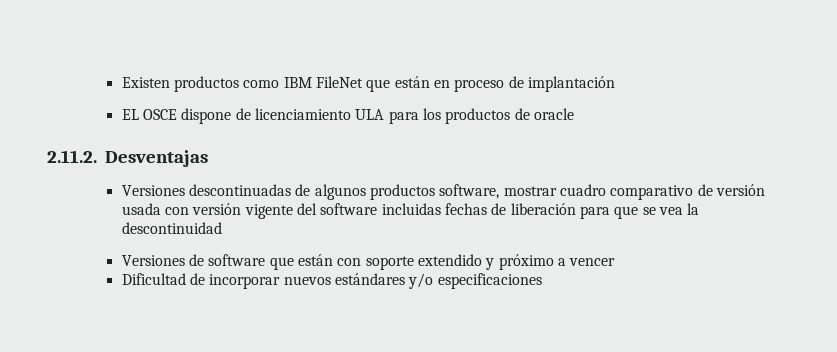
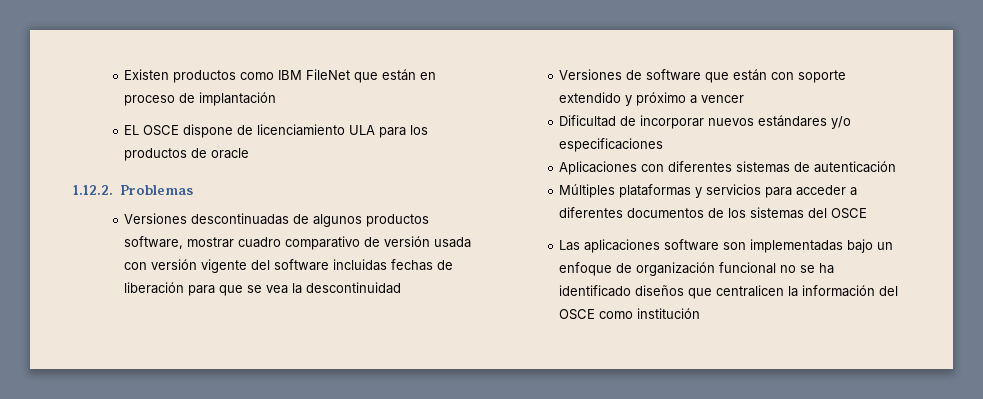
[47,150,208,167] 2.11.2. Desventajas -> [73,185,193,195] 1.12.2. Problemas
(542, 281) none -> [559,161,897,175] [559,184,858,198] [559,207,868,219] [559,239,894,253] [559,262,835,276] [559,285,899,299] [559,308,701,320] // Aplicaciones con diferentes sistemas de autenticación // Múltiples plataformas y servicios para acceder a diferentes documentos de los sistemas del OSCE // Las aplicaciones software son implementadas bajo un enfoque de organización funcional no se ha identificado diseños que centralicen la información del OSCE como institución

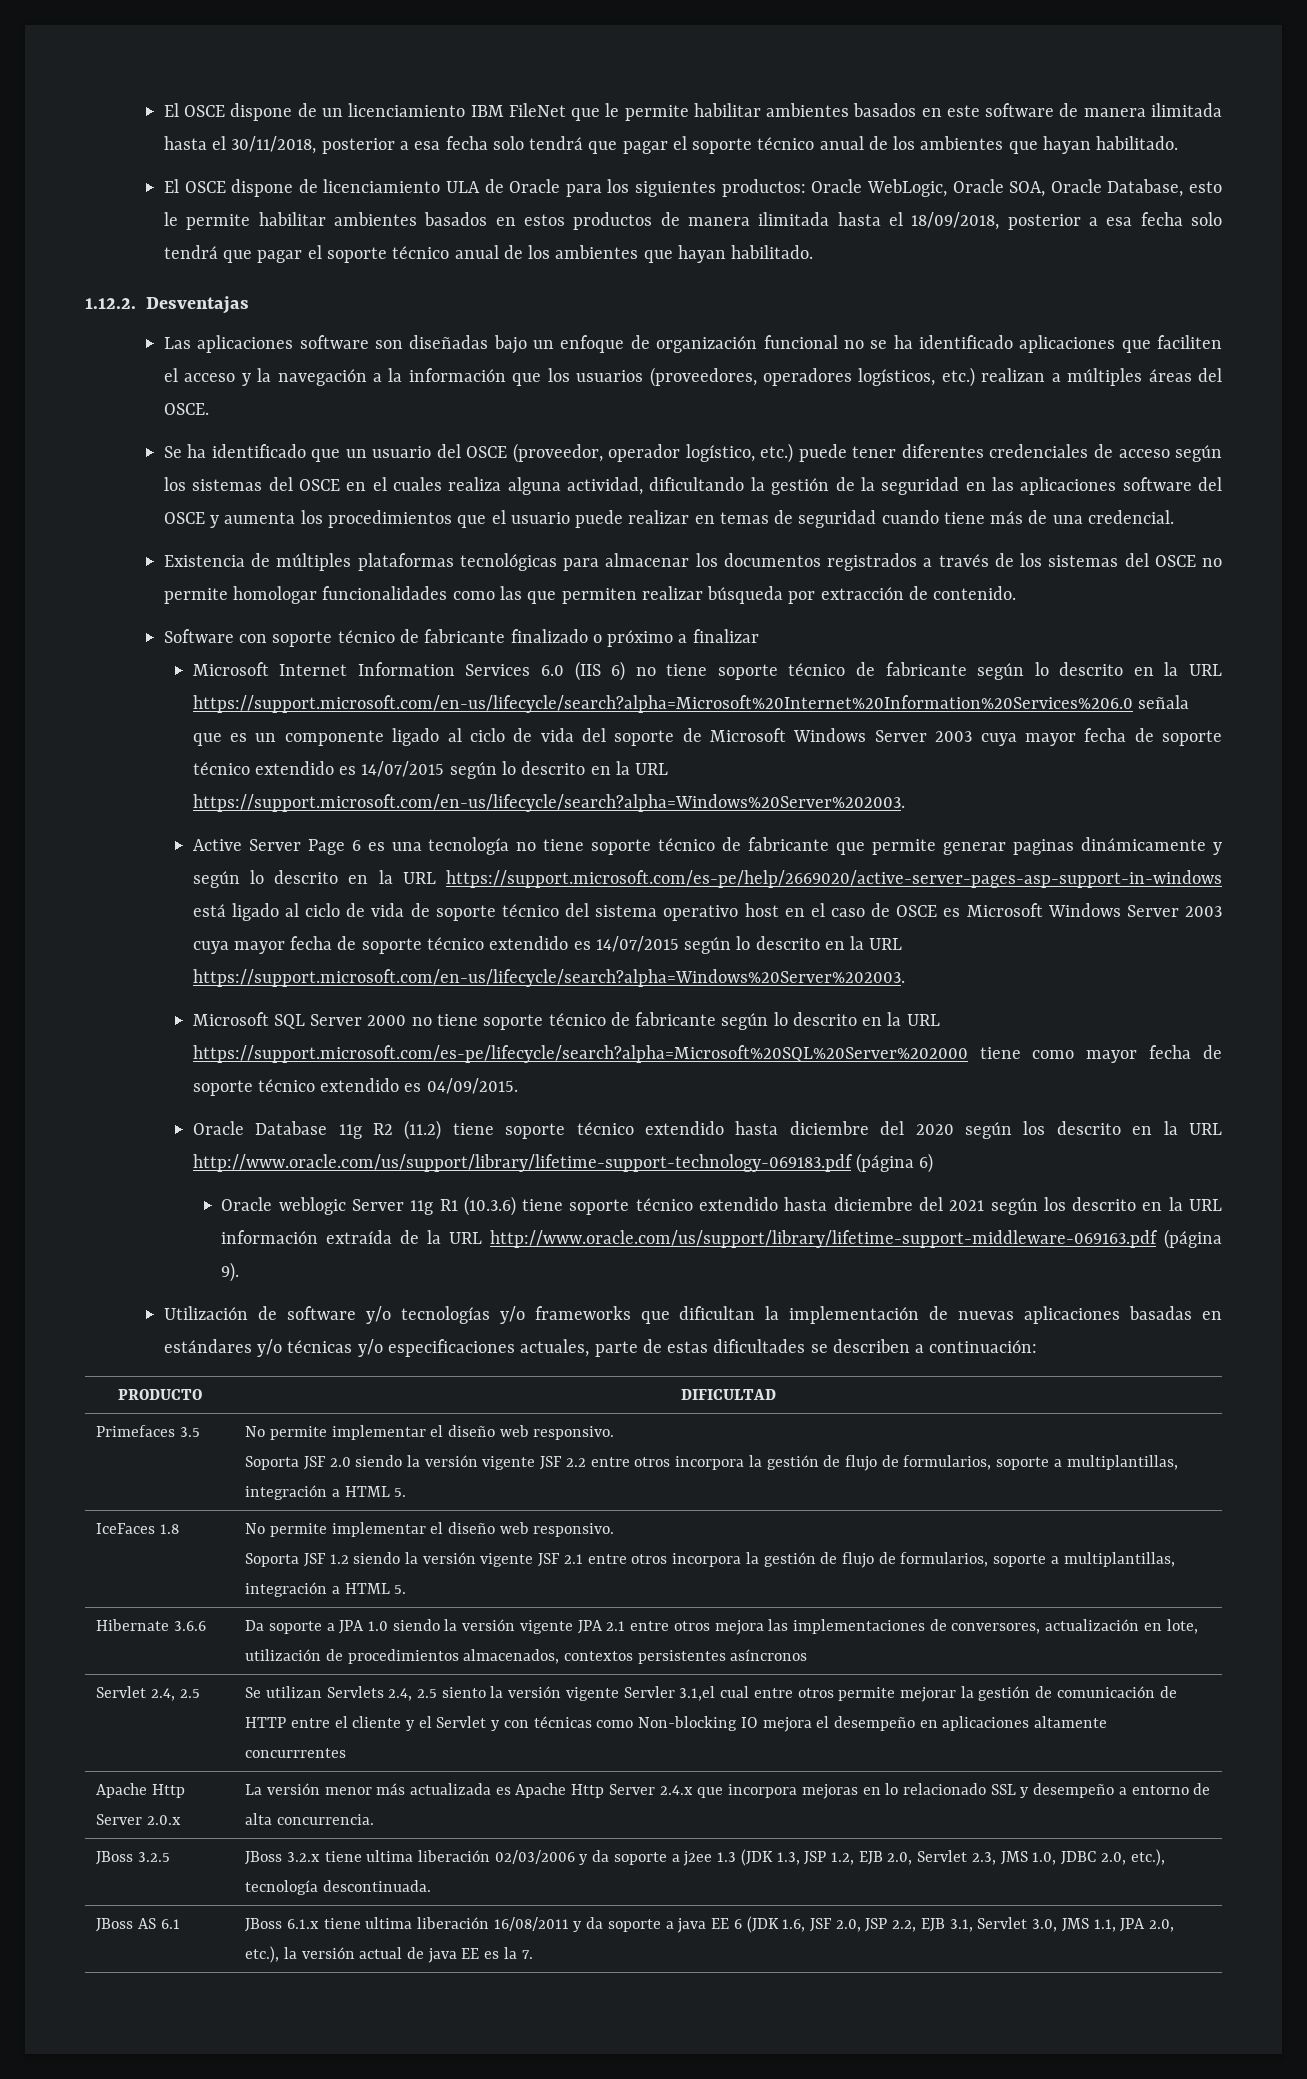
[124,69,437,83] [124,92,277,106] [124,125,140,135] Existen productos como IBM FileNet que están en proceso de implantación // EL -> [163,103,1222,121] [163,136,1179,154] [163,179,179,193] El OSCE dispone de un licenciamiento IBM FileNet que le permite habilitar ambientes basados en este software de manera ilimitada hasta el 30/11/2018, posterior a esa fecha solo tendrá que pagar el soporte técnico anual de los ambientes que hayan habilitado. // El
[379,125,429,138] [124,148,250,161] [73,185,193,195] [124,213,430,227] [124,236,472,250] [124,259,454,273] [124,282,402,296] [559,69,847,83] [559,92,745,106] [559,115,852,129] [559,138,664,152] [559,161,897,175] [559,184,858,198] [559,207,868,219] para los productos de oracle // 1.12.2. Problemas // Versiones descontinuadas de algunos productos software, mostrar cuadro comparativo de versión usada con versión vigente del software incluidas fechas de liberación para que se vea la descontinuidad // Versiones de software que están con soporte extendido y próximo a vencer // Dificultad de incorporar nuevos estándares y/o especificaciones // Aplicaciones con diferentes sistemas de autenticación // Múltiples plataformas y servicios para acceder a diferentes documentos de los sistemas del OSCE -> [484,179,1223,197] [163,212,1222,230] [163,245,814,263] [85,296,249,314] de Oracle para los siguientes productos: Oracle WebLogic, Oracle SOA, Oracle Database, esto le permite habilitar ambientes basados en estos productos de manera ilimitada hasta el 18/09/2018, posterior a esa fecha solo tendrá que pagar el soporte técnico anual de los ambientes que hayan habilitado. // 1.12.2. Desventajas
[750,239,844,253] implementadas -> [409,335,489,349] diseñadas
[635,285,899,299] [559,308,701,320] diseños que centralicen la información del OSCE como institución -> [1019,335,1222,353] [163,367,1223,387] [163,403,209,415] [163,443,1223,463] [163,477,1222,495] [163,510,1174,528] [163,553,1223,571] [163,586,1017,604] [163,629,759,647] [192,661,1222,681] [192,695,1189,713] [192,728,1222,746] [192,761,669,779] [192,794,905,812] [192,837,1222,855] [192,870,1222,888] [192,903,1222,921] [192,936,903,954] [192,969,905,987] [192,1012,940,1030] [192,1045,1222,1063] [192,1078,518,1096] [192,1120,1222,1140] [192,1153,934,1173] [221,1196,1222,1216] [221,1229,1222,1249] [221,1262,240,1282] [163,1306,1222,1324] [163,1339,1038,1357] [118,1389,202,1400] [680,1389,776,1400] [96,1425,200,1437] [245,1425,615,1440] [245,1455,1178,1471] [245,1485,407,1500] [96,1523,179,1534] [245,1522,615,1537] [245,1552,1175,1568] [245,1582,407,1597] [96,1619,206,1631] [245,1619,1198,1635] [245,1649,808,1664] [96,1686,200,1701] [245,1686,1177,1702] [245,1716,1108,1732] [245,1748,347,1758] [96,1783,185,1798] [96,1814,181,1825] [245,1783,1211,1799] [245,1813,374,1825] [96,1851,170,1865] [245,1849,1165,1866] [245,1880,431,1895] [96,1918,180,1932] [245,1916,1174,1933] [245,1946,533,1963] aplicaciones que faciliten el acceso y la navegación a la información que los usuarios (proveedores, operadores logísticos, etc.) realizan a múltiples áreas del OSCE. // Se ha identificado que un usuario del OSCE (proveedor, operador logístico, etc.) puede tener diferentes credenciales de acceso según los sistemas del OSCE en el cuales realiza alguna actividad, dificultando la gestión de la seguridad en las aplicaciones software del OSCE y aumenta los procedimientos que el usuario puede realizar en temas de seguridad cuando tiene más de una credencial. // Existencia de múltiples plataformas tecnológicas para almacenar los documentos registrados a través de los sistemas del OSCE no permite homologar funcionalidades como las que permiten realizar búsqueda por extracción de contenido. // Software con soporte técnico de fabricante finalizado o próximo a finalizar // Microsoft Internet Information Services 6.0 (IIS 6) no tiene soporte técnico de fabricante según lo descrito en la URL https://support.microsoft.com/en-us/lifecycle/search?alpha=Microsoft%20Internet%20Information%20Services%206.0 señala que es un componente ligado al ciclo de vida del soporte de Microsoft Windows Server 2003 cuya mayor fecha de soporte técnico extendido es 14/07/2015 según lo descrito en la URL https://support.microsoft.com/en-us/lifecycle/search?alpha=Windows%20Server%202003. // Active Server Page 6 es una tecnología no tiene soporte técnico de fabricante que permite generar paginas dinámicamente y según lo descrito en la URL https://support.microsoft.com/es-pe/help/2669020/active-server-pages-asp-support-in-windows está ligado al ciclo de vida de soporte técnico del sistema operativo host en el caso de OSCE es Microsoft Windows Server 2003 cuya mayor fecha de soporte técnico extendido es 14/07/2015 según lo descrito en la URL https://support.microsoft.com/en-us/lifecycle/search?alpha=Windows%20Server%202003. // Microsoft SQL Server 2000 no tiene soporte técnico de fabricante según lo descrito en la URL https://support.microsoft.com/es-pe/lifecycle/search?alpha=Microsoft%20SQL%20Server%202000 tiene como mayor fecha de soporte técnico extendido es 04/09/2015. // Oracle Database 11g R2 (11.2) tiene soporte técnico extendido hasta diciembre del 2020 según los descrito en la URL http://www.oracle.com/us/support/library/lifetime-support-technology-069183.pdf (página 6) // Oracle weblogic Server 11g R1 (10.3.6) tiene soporte técnico extendido hasta diciembre del 2021 según los descrito en la URL información extraída de la URL http://www.oracle.com/us/support/library/lifetime-support-middleware-069163.pdf (página 9). // Utilización de software y/o tecnologías y/o frameworks que dificultan la implementación de nuevas aplicaciones basadas en estándares y/o técnicas y/o especificaciones actuales, parte de estas dificultades se describen a continuación: // PRODUCTO | DIFICULTAD // Primefaces 3.5 | No permite implementar el diseño web responsivo. // Soporta JSF 2.0 siendo la versión vigente JSF 2.2 entre otros incorpora la gestión de flujo de formularios, soporte a multiplantillas, integración a HTML 5. // IceFaces 1.8 | No permite implementar el diseño web responsivo. // Soporta JSF 1.2 siendo la versión vigente JSF 2.1 entre otros incorpora la gestión de flujo de formularios, soporte a multiplantillas, integración a HTML 5. // Hibernate 3.6.6 | Da soporte a JPA 1.0 siendo la versión vigente JPA 2.1 entre otros mejora las implementaciones de conversores, actualización en lote, utilización de procedimientos almacenados, contextos persistentes asíncronos // Servlet 2.4, 2.5 | Se utilizan Servlets 2.4, 2.5 siento la versión vigente Servler 3.1,el cual entre otros permite mejorar la gestión de comunicación de HTTP entre el cliente y el Servlet y con técnicas como Non-blocking IO mejora el desempeño en aplicaciones altamente concurrrentes // Apache Http Server 2.0.x | La versión menor más actualizada es Apache Http Server 2.4.x que incorpora mejoras en lo relacionado SSL y desempeño a entorno de alta concurrencia. // JBoss 3.2.5 | JBoss 3.2.x tiene ultima liberación 02/03/2006 y da soporte a j2ee 1.3 (JDK 1.3, JSP 1.2, EJB 2.0, Servlet 2.3, JMS 1.0, JDBC 2.0, etc.), tecnología descontinuada. // JBoss AS 6.1 | JBoss 6.1.x tiene ultima liberación 16/08/2011 y da soporte a java EE 6 (JDK 1.6, JSF 2.0, JSP 2.2, EJB 3.1, Servlet 3.0, JMS 1.1, JPA 2.0, etc.), la versión actual de java EE es la 7.

